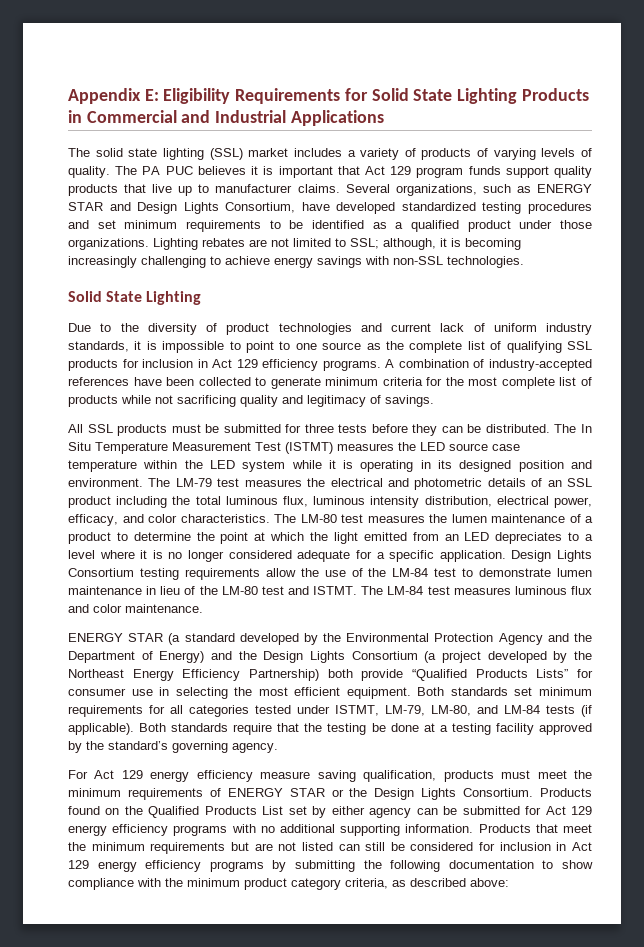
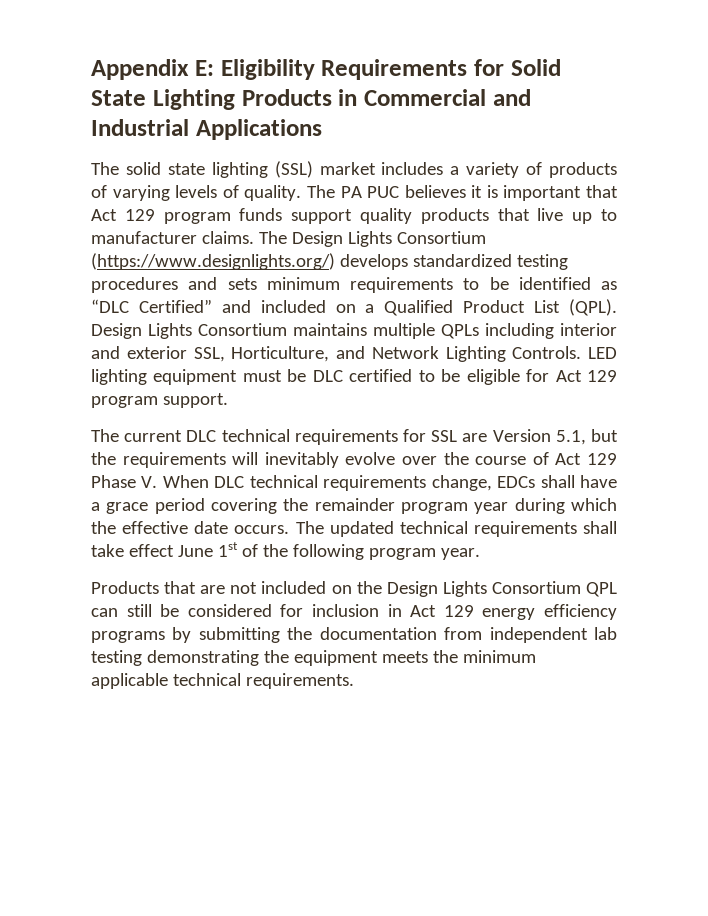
[345,184,592,196] [68,202,396,214] Several organizations, such as ENERGY STAR and Design Lights Consortium, have developed -> [258,231,486,247] [91,253,408,270] The Design Lights Consortium (https://www.designlights.org/) develops
[97,220,116,229] set -> [227,278,257,290] sets
[395,220,593,232] [68,238,521,250] [68,256,524,268] [68,291,202,305] [68,323,592,335] [68,341,592,353] [68,359,592,371] [68,377,592,389] [68,395,434,407] [68,424,593,436] [68,442,520,454] [68,460,593,472] [68,478,593,490] [68,496,592,508] [68,514,593,526] [68,532,594,544] [68,550,593,562] [68,568,593,580] [68,586,593,595] [68,604,203,613] [68,633,592,645] [68,651,593,663] [68,669,594,681] [68,687,592,699] [68,705,592,717] [68,723,593,735] [68,741,278,753] [68,770,592,782] [68,788,592,800] [68,806,592,818] [68,824,592,836] [68,842,333,854] a qualified product under those organizations. Lighting rebates are not limited to SSL; although, it is becoming increasingly challenging to achieve energy savings with non-SSL technologies. // Solid State Lighting // Due to the diversity of product technologies and current lack of uniform industry standards, it is impossible to point to one source as the complete list of qualifying SSL products for inclusion in Act 129 efficiency programs. A combination of industry-accepted references have been collected to generate minimum criteria for the most complete list of products while not sacrificing quality and legitimacy of savings. // All SSL products must be submitted for three tests before they can be distributed. The In Situ Temperature Measurement Test (ISTMT) measures the LED source case temperature within the LED system while it is operating in its designed position and environment. The LM-79 test measures the electrical and photometric details of an SSL product including the total luminous flux, luminous intensity distribution, electrical power, efficacy, and color characteristics. The LM-80 test measures the lumen maintenance of a product to determine the point at which the light emitted from an LED depreciates to a level where it is no longer considered adequate for a specific application. Design Lights Consortium testing requirements allow the use of the LM-84 test to demonstrate lumen maintenance in lieu of the LM-80 test and ISTMT. The LM-84 test measures luminous flux and color maintenance. // ENERGY STAR (a standard developed by the Environmental Protection Agency and the Department of Energy) and the Design Lights Consortium (a project developed by the Northeast Energy Efficiency Partnership) both provide “Qualified Products Lists” for consumer use in selecting the most efficient equipment. Both standards set minimum requirements for all categories tested under ISTMT, LM-79, LM-80, and LM-84 tests (if applicable). Both standards require that the testing be done at a testing facility approved by the standard’s governing agency. // For Act 129 energy efficiency measure saving qualification, products must meet the minimum requirements of ENERGY STAR or the Design Lights Consortium. Products found on the Qualified Products List set by either agency can be submitted for Act 129 energy efficiency programs with no additional supporting information. Products that meet the minimum requirements but are not listed -> [91,299,618,316] [91,323,617,339] [91,346,617,362] [91,369,617,385] [91,393,228,408] [91,429,618,445] [91,452,618,468] [91,475,617,491] [91,498,617,514] [91,521,617,537] [91,542,480,560] [91,581,618,597] “DLC Certified” and included on a Qualified Product List (QPL). Design Lights Consortium maintains multiple QPLs including interior and exterior SSL, Horticulture, and Network Lighting Controls. LED lighting equipment must be DLC certified to be eligible for Act 129 program support. // The current DLC technical requirements for SSL are Version 5.1, but the requirements will inevitably evolve over the course of Act 129 Phase V. When DLC technical requirements change, EDCs shall have a grace period covering the remainder program year during which the effective date occurs. The updated technical requirements shall take effect June 1st of the following program year. // Products that are not included on the Design Lights Consortium QPL
[390,860,594,872] [68,878,509,890] following documentation to show compliance with the minimum product category criteria, as described above: -> [319,627,617,643] [91,650,536,666] [91,673,354,689] documentation from independent lab testing demonstrating the equipment meets the minimum applicable technical requirements.

